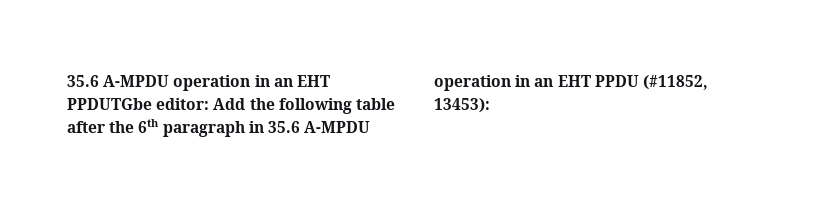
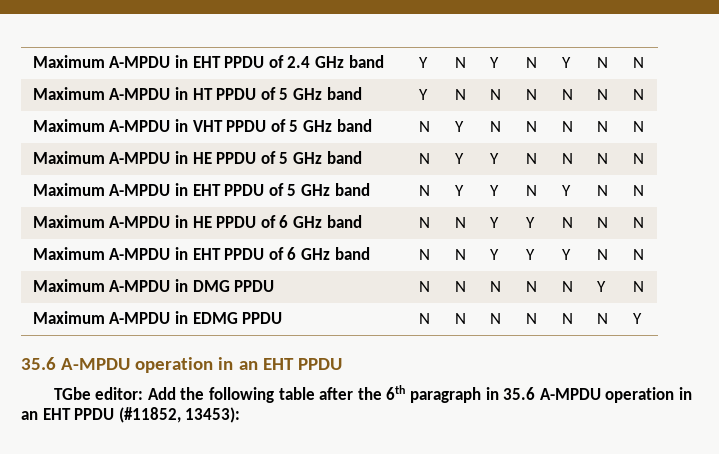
[67,75,330,91] [67,98,152,110] 35.6 A-MPDU operation in an EHT PPDUTGbe -> [32,55,384,68] [418,57,428,68] [454,57,466,68] [489,57,499,68] [525,57,537,68] [561,57,571,68] [596,57,608,68] [632,57,644,68] [32,87,362,100] [418,89,428,100] [454,89,466,100] [489,89,501,100] [525,89,537,100] [561,89,573,100] [596,89,608,100] [632,89,644,100] [32,119,372,132] [418,121,430,132] [454,121,464,132] [489,121,501,132] [525,121,537,132] [561,121,573,132] [596,121,608,132] [632,121,644,132] [32,151,362,164] [418,153,430,164] [454,153,464,164] [489,153,499,164] [525,153,537,164] [561,153,573,164] [596,153,608,164] [632,153,644,164] [32,183,370,196] [418,185,430,196] [454,185,464,196] [489,185,499,196] [525,185,537,196] [561,185,571,196] [596,185,608,196] [632,185,644,196] [32,215,362,228] [418,217,430,228] [454,217,466,228] [489,217,499,228] [525,217,535,228] [561,217,573,228] [596,217,608,228] [632,217,644,228] [32,247,370,260] [418,249,430,260] [454,249,466,260] [489,249,499,260] [525,249,535,260] [561,249,571,260] [596,249,608,260] [632,249,644,260] [32,279,275,292] [418,281,430,292] [454,281,466,292] [489,281,501,292] [525,281,537,292] [561,281,573,292] [596,281,606,292] [632,281,644,292] [32,311,283,324] [418,313,430,324] [454,313,466,324] [489,313,501,324] [525,313,537,324] [561,313,573,324] [596,313,608,324] [632,313,642,324] [21,357,342,373] [53,387,91,400] Maximum A-MPDU in EHT PPDU of 2.4 GHz band | Y | N | Y | N | Y | N | N // Maximum A-MPDU in HT PPDU of 5 GHz band | Y | N | N | N | N | N | N // Maximum A-MPDU in VHT PPDU of 5 GHz band | N | Y | N | N | N | N | N // Maximum A-MPDU in HE PPDU of 5 GHz band | N | Y | Y | N | N | N | N // Maximum A-MPDU in EHT PPDU of 5 GHz band | N | Y | Y | N | Y | N | N // Maximum A-MPDU in HE PPDU of 6 GHz band | N | N | Y | Y | N | N | N // Maximum A-MPDU in EHT PPDU of 6 GHz band | N | N | Y | Y | Y | N | N // Maximum A-MPDU in DMG PPDU | N | N | N | N | N | Y | N // Maximum A-MPDU in EDMG PPDU | N | N | N | N | N | N | Y // 35.6 A-MPDU operation in an EHT PPDU // TGbe

